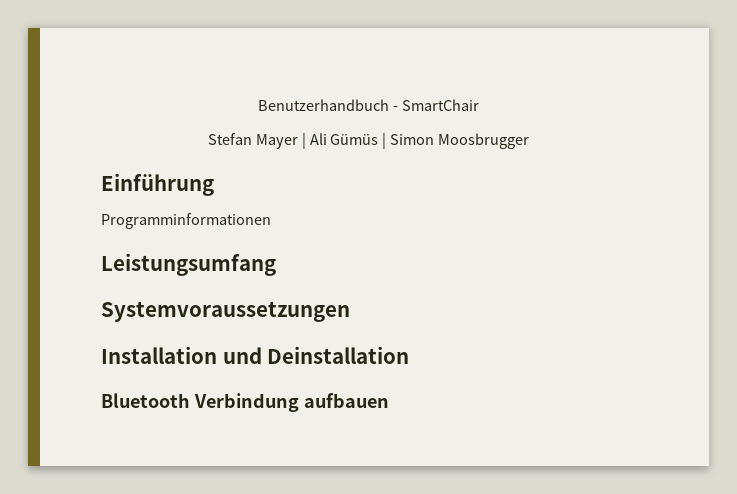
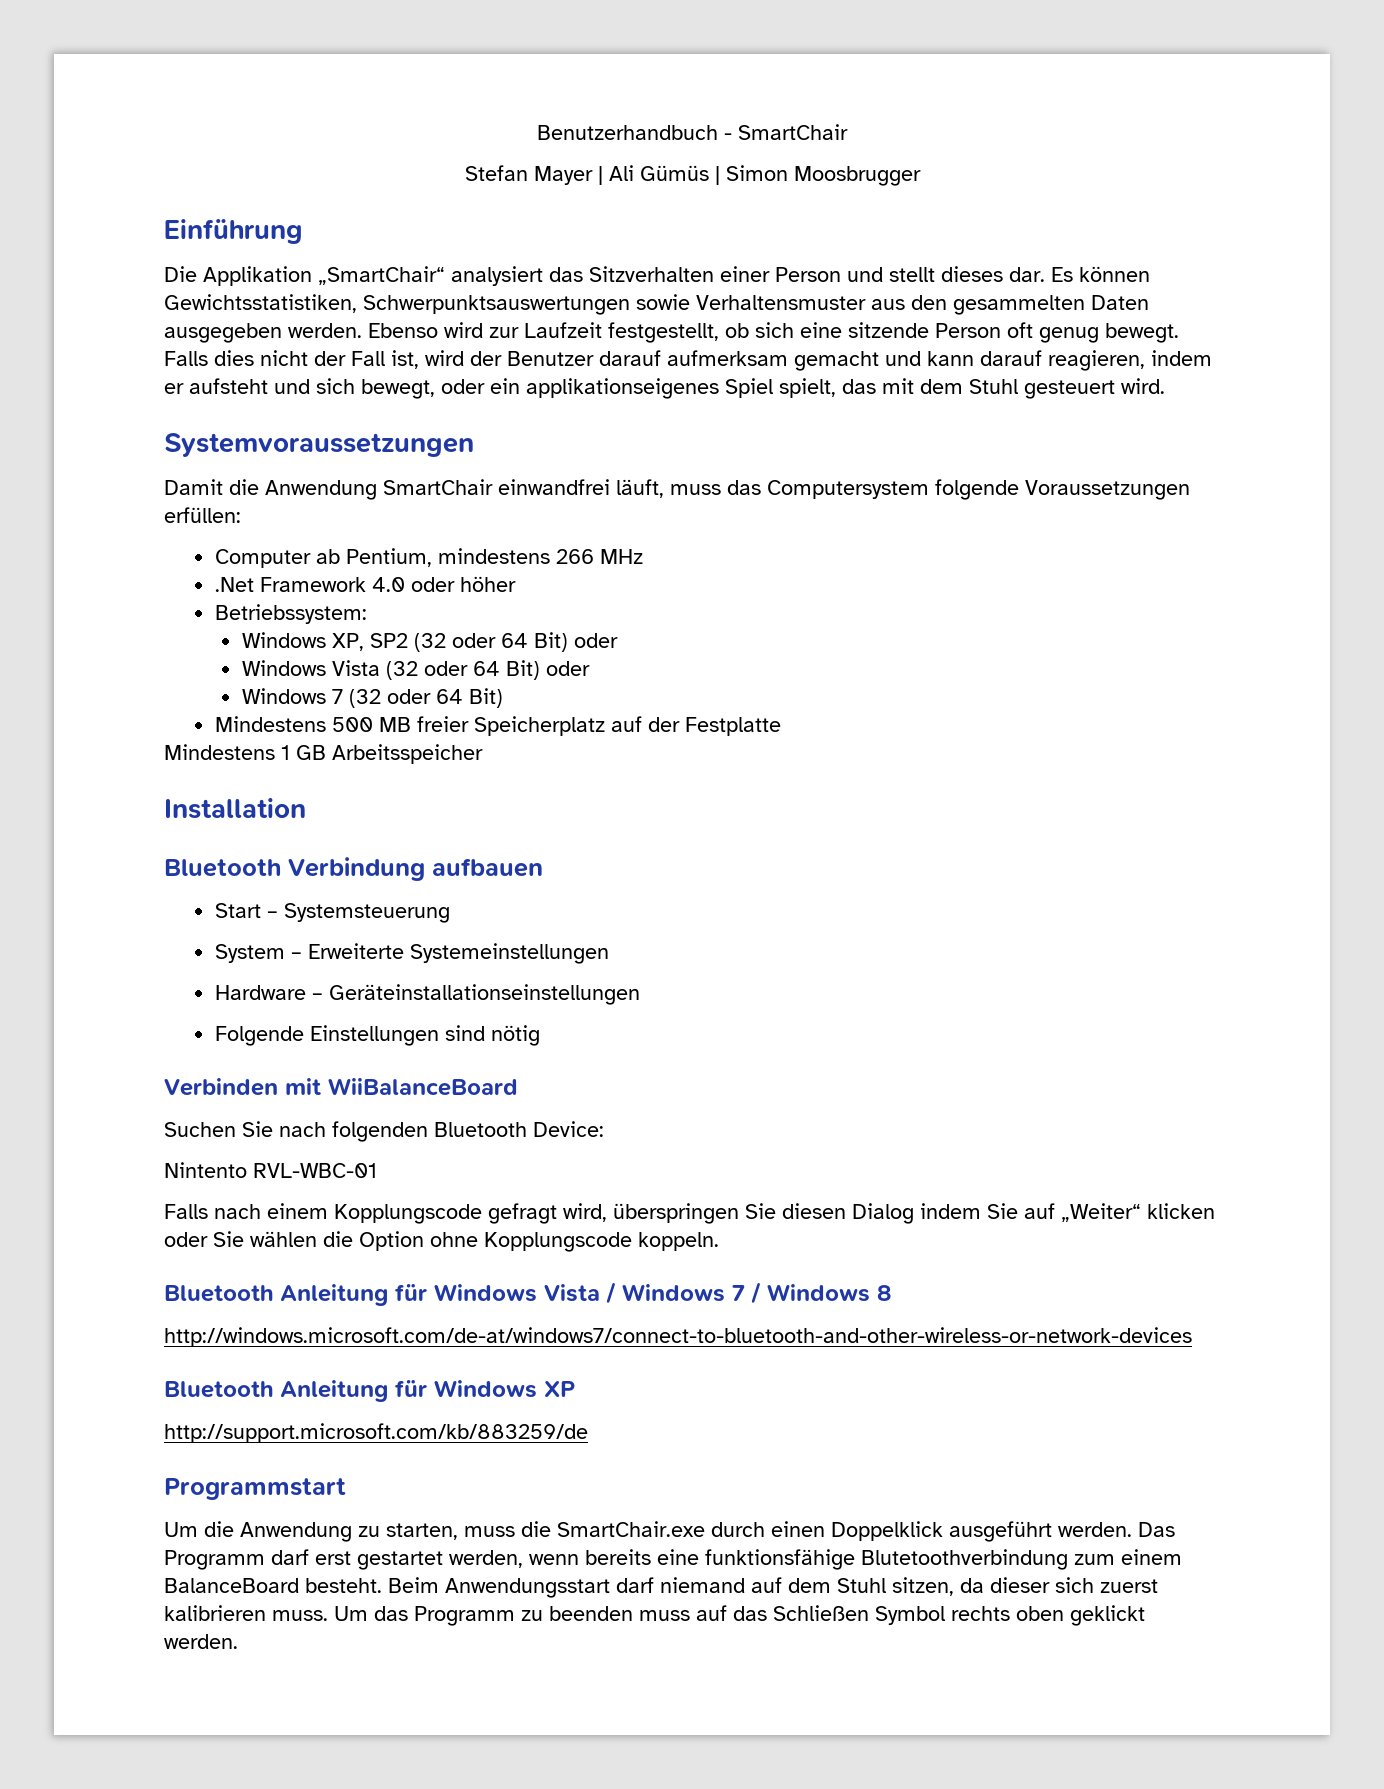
[101,213,271,229] [101,253,276,276] [101,301,350,322] Programminformationen // Leistungsumfang // Systemvoraussetzungen -> [164,266,1150,286] [164,294,1149,315] [164,322,1179,343] [164,350,1212,371] [164,378,1165,399] [164,433,474,457] [164,479,1190,500] [164,507,241,523] [215,548,644,568] [215,576,517,592] [215,604,368,624] [242,632,619,652] [242,660,591,680] [242,688,504,708] [215,716,782,736] [164,744,483,764] Die Applikation „SmartChair“ analysiert das Sitzverhalten einer Person und stellt dieses dar. Es können Gewichtsstatistiken, Schwerpunktsauswertungen sowie Verhaltensmuster aus den gesammelten Daten ausgegeben werden. Ebenso wird zur Laufzeit festgestellt, ob sich eine sitzende Person oft genug bewegt. Falls dies nicht der Fall ist, wird der Benutzer darauf aufmerksam gemacht und kann darauf reagieren, indem er aufsteht und sich bewegt, oder ein applikationseigenes Spiel spielt, das mit dem Stuhl gesteuert wird. // Systemvoraussetzungen // Damit die Anwendung SmartChair einwandfrei läuft, muss das Computersystem folgende Voraussetzungen erfüllen: // Computer ab Pentium, mindestens 266 MHz // .Net Framework 4.0 oder höher // Betriebssystem: // Windows XP, SP2 (32 oder 64 Bit) oder // Windows Vista (32 oder 64 Bit) oder // Windows 7 (32 oder 64 Bit) // Mindestens 500 MB freier Speicherplatz auf der Festplatte // Mindestens 1 GB Arbeitsspeicher
[222,346,410,364] und Deinstallation -> (306, 808) none
(389, 400) none -> [215,903,451,923] [215,943,610,964] [215,984,641,1005] [215,1025,541,1046] [164,1078,518,1096] [164,1121,604,1142] [164,1162,377,1178] [164,1203,1215,1224] [164,1231,719,1252] [164,1282,891,1306] [164,1327,1192,1347] [164,1380,575,1402] [164,1423,588,1443] [164,1478,346,1500] [164,1521,1175,1542] [164,1549,1182,1570] [164,1577,1158,1598] [164,1605,1145,1626] [164,1634,238,1649] // Start – Systemsteuerung // System – Erweiterte Systemeinstellungen // Hardware – Geräteinstallationseinstellungen // Folgende Einstellungen sind nötig // Verbinden mit WiiBalanceBoard // Suchen Sie nach folgenden Bluetooth Device: // Nintento RVL-WBC-01 // Falls nach einem Kopplungscode gefragt wird, überspringen Sie diesen Dialog indem Sie auf „Weiter“ klicken oder Sie wählen die Option ohne Kopplungscode koppeln. // Bluetooth Anleitung für Windows Vista / Windows 7 / Windows 8 // http://windows.microsoft.com/de-at/windows7/connect-to-bluetooth-and-other-wireless-or-network-devices // Bluetooth Anleitung für Windows XP // http://support.microsoft.com/kb/883259/de // Programmstart // Um die Anwendung zu starten, muss die SmartChair.exe durch einen Doppelklick ausgeführt werden. Das Programm darf erst gestartet werden, wenn bereits eine funktionsfähige Blutetoothverbindung zum einem BalanceBoard besteht. Beim Anwendungsstart darf niemand auf dem Stuhl sitzen, da dieser sich zuerst kalibrieren muss. Um das Programm zu beenden muss auf das Schließen Symbol rechts oben geklickt werden.

